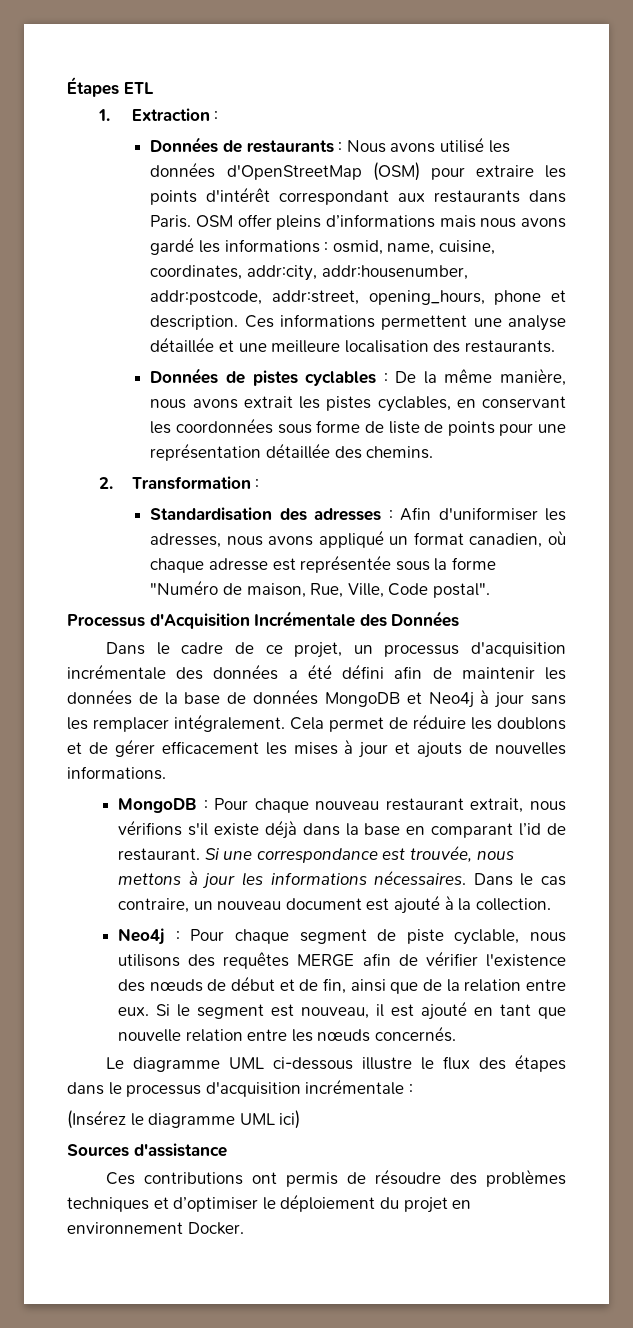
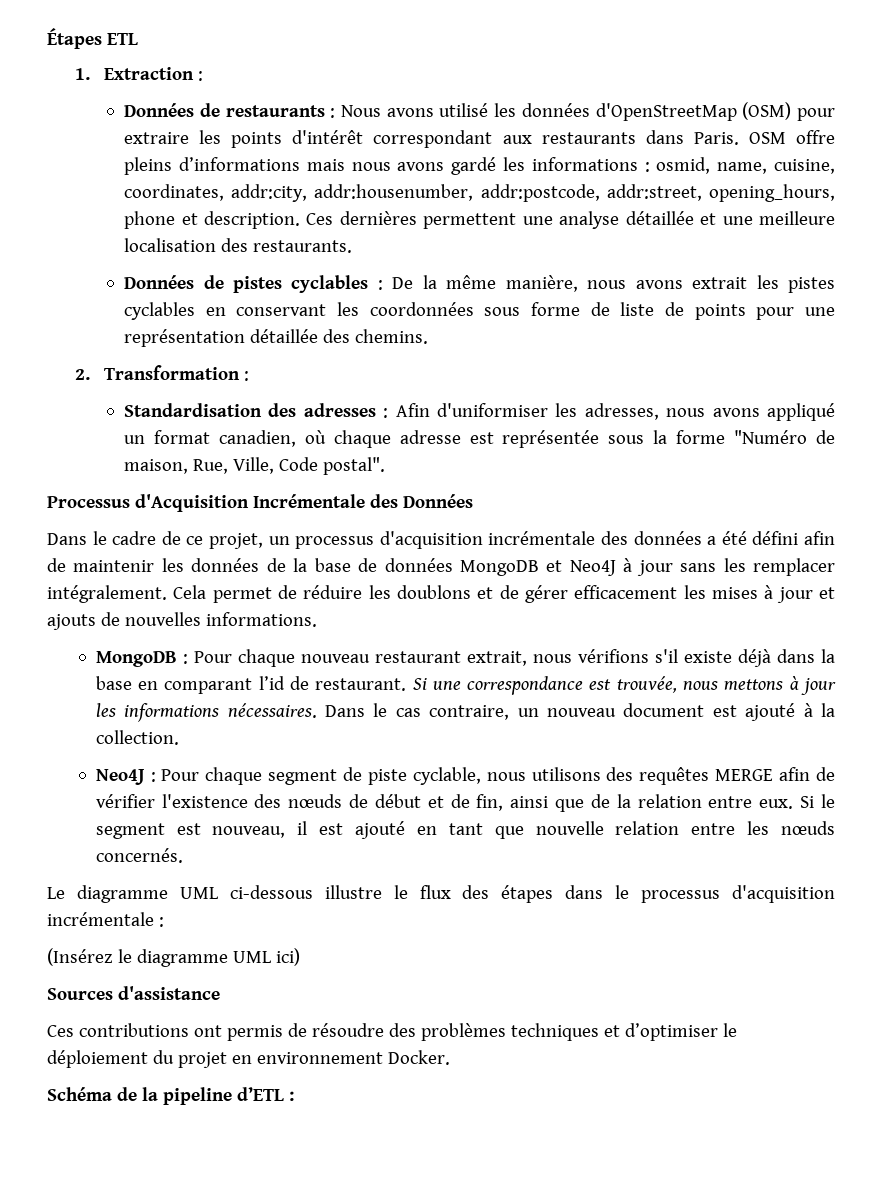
[237,214,272,227] offer -> [795,130,835,144] offre
[280,314,376,328] informations -> [339,211,417,225] dernières
[377,396,451,412] cyclables, -> [124,302,196,320] cyclables
[428,692,474,708] Neo4j -> [569,560,616,576] Neo4J
[118,928,166,945] Neo4j -> [95,769,145,785] Neo4J
(244, 1228) none -> [47,1087,294,1105] // Schéma de la pipeline d’ETL :

